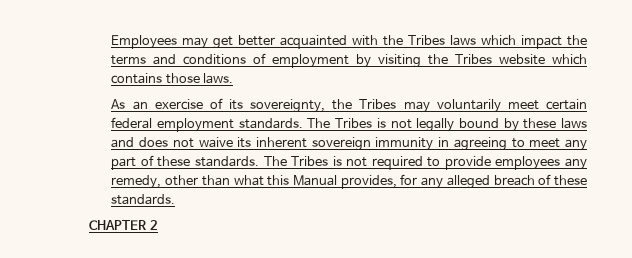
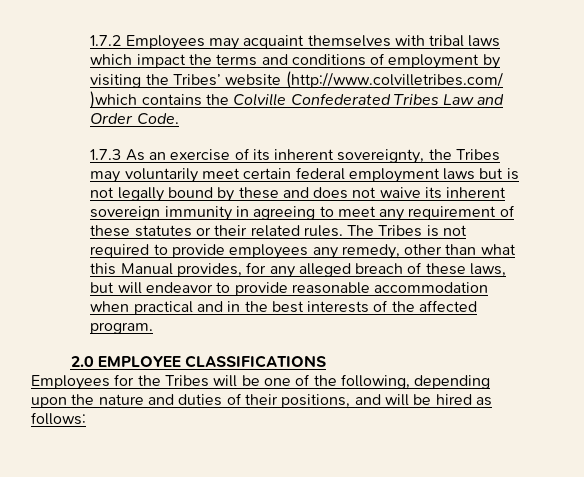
(111, 42) none -> [90,35,122,46] 1.7.2
[213,35,446,49] get better acquainted with the Tribes -> [243,35,465,49] acquaint themselves with tribal
[455,54,587,65] [111,73,234,84] Tribes website which contains those laws. // -> [172,71,503,89] [90,91,505,109] [90,113,179,124] [90,149,122,160] Tribes’ website (http://www.colvilletribes.com/ )which contains the Colville Confederated Tribes Law and Order Code. // 1.7.3
(243, 104) none -> [274,149,335,160] inherent
[238,118,373,129] standards. The Tribes -> [443,168,504,180] laws but
[560,118,587,129] laws -> (279, 193) none
[111,155,260,170] part of these standards. -> [408,205,515,220] [90,225,343,237] requirement of these statutes or their related rules.
[111,194,176,205] [89,220,158,230] standards. // CHAPTER 2 -> [470,263,507,277] [90,282,489,296] [90,300,478,315] [90,322,154,334] [70,355,327,368] [31,374,491,390] [31,393,492,408] [31,412,86,425] laws, but will endeavor to provide reasonable accommodation when practical and in the best interests of the affected program. // 2.0 EMPLOYEE CLASSIFICATIONS // Employees for the Tribes will be one of the following, depending upon the nature and duties of their positions, and will be hired as follows:

